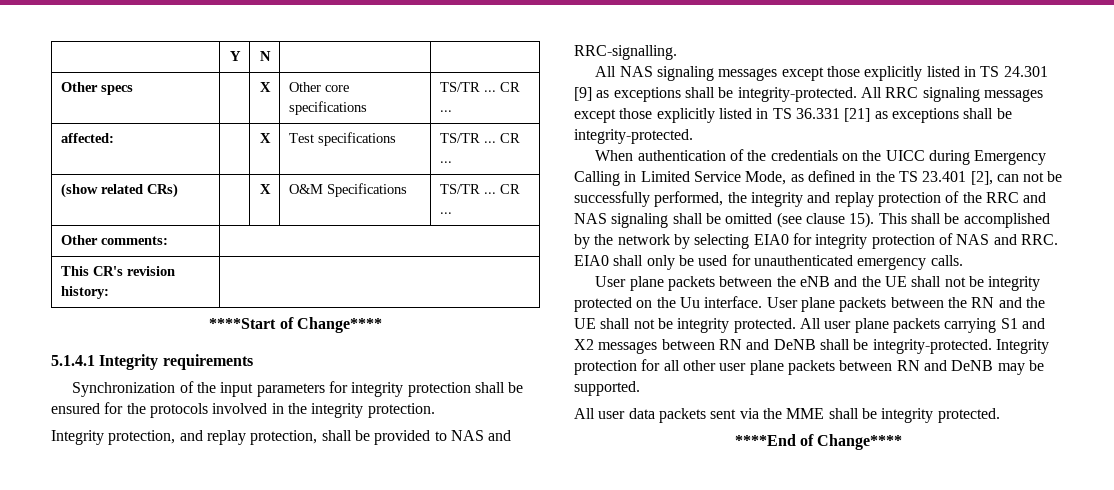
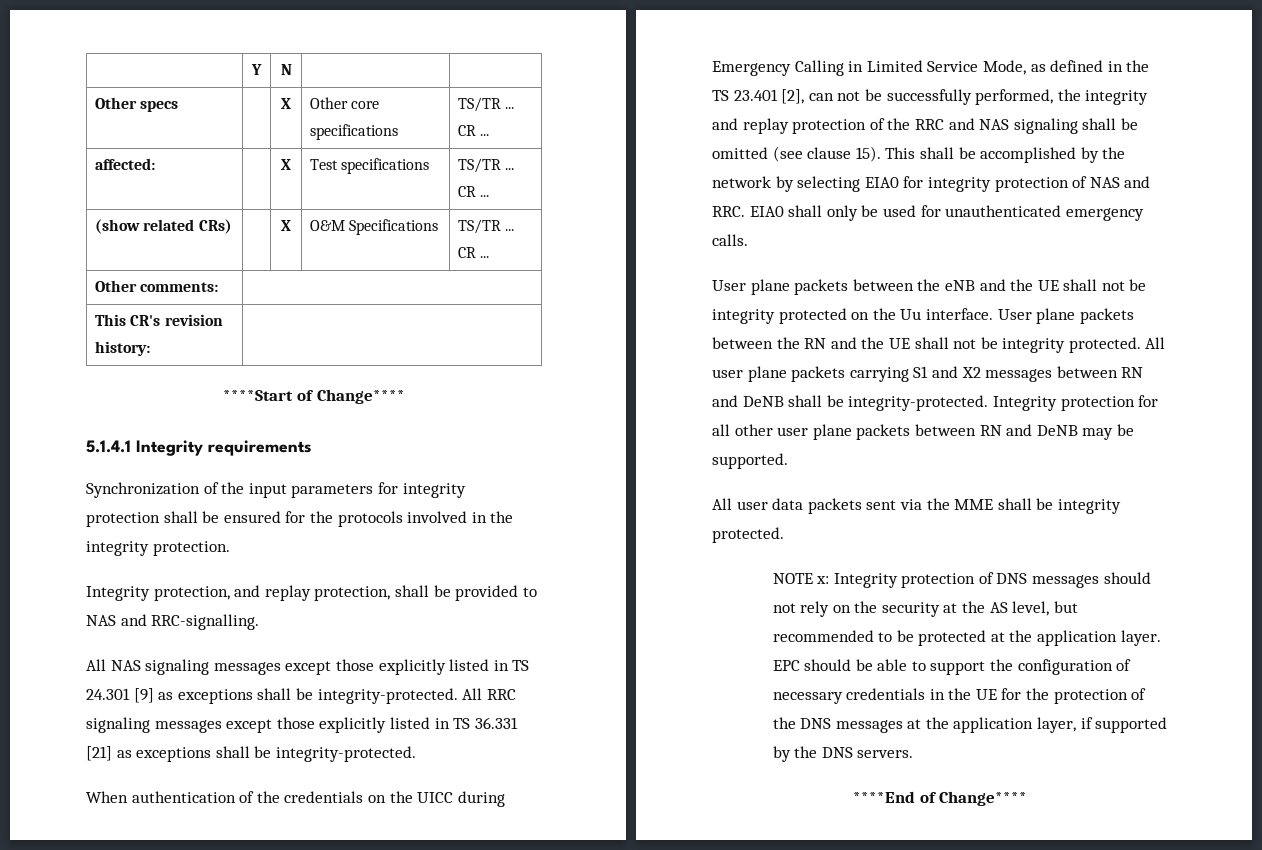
(1000, 415) none -> [772,572,1151,588] [772,601,1078,617] [772,630,1161,646] [772,659,1132,675] [772,688,1147,704] [772,717,1168,733] [772,746,914,762] // NOTE x: Integrity protection of DNS messages should not rely on the security at the AS level, but recommended to be protected at the application layer. EPC should be able to support the configuration of necessary credentials in the UE for the protection of the DNS messages at the application layer, if supported by the DNS servers.

